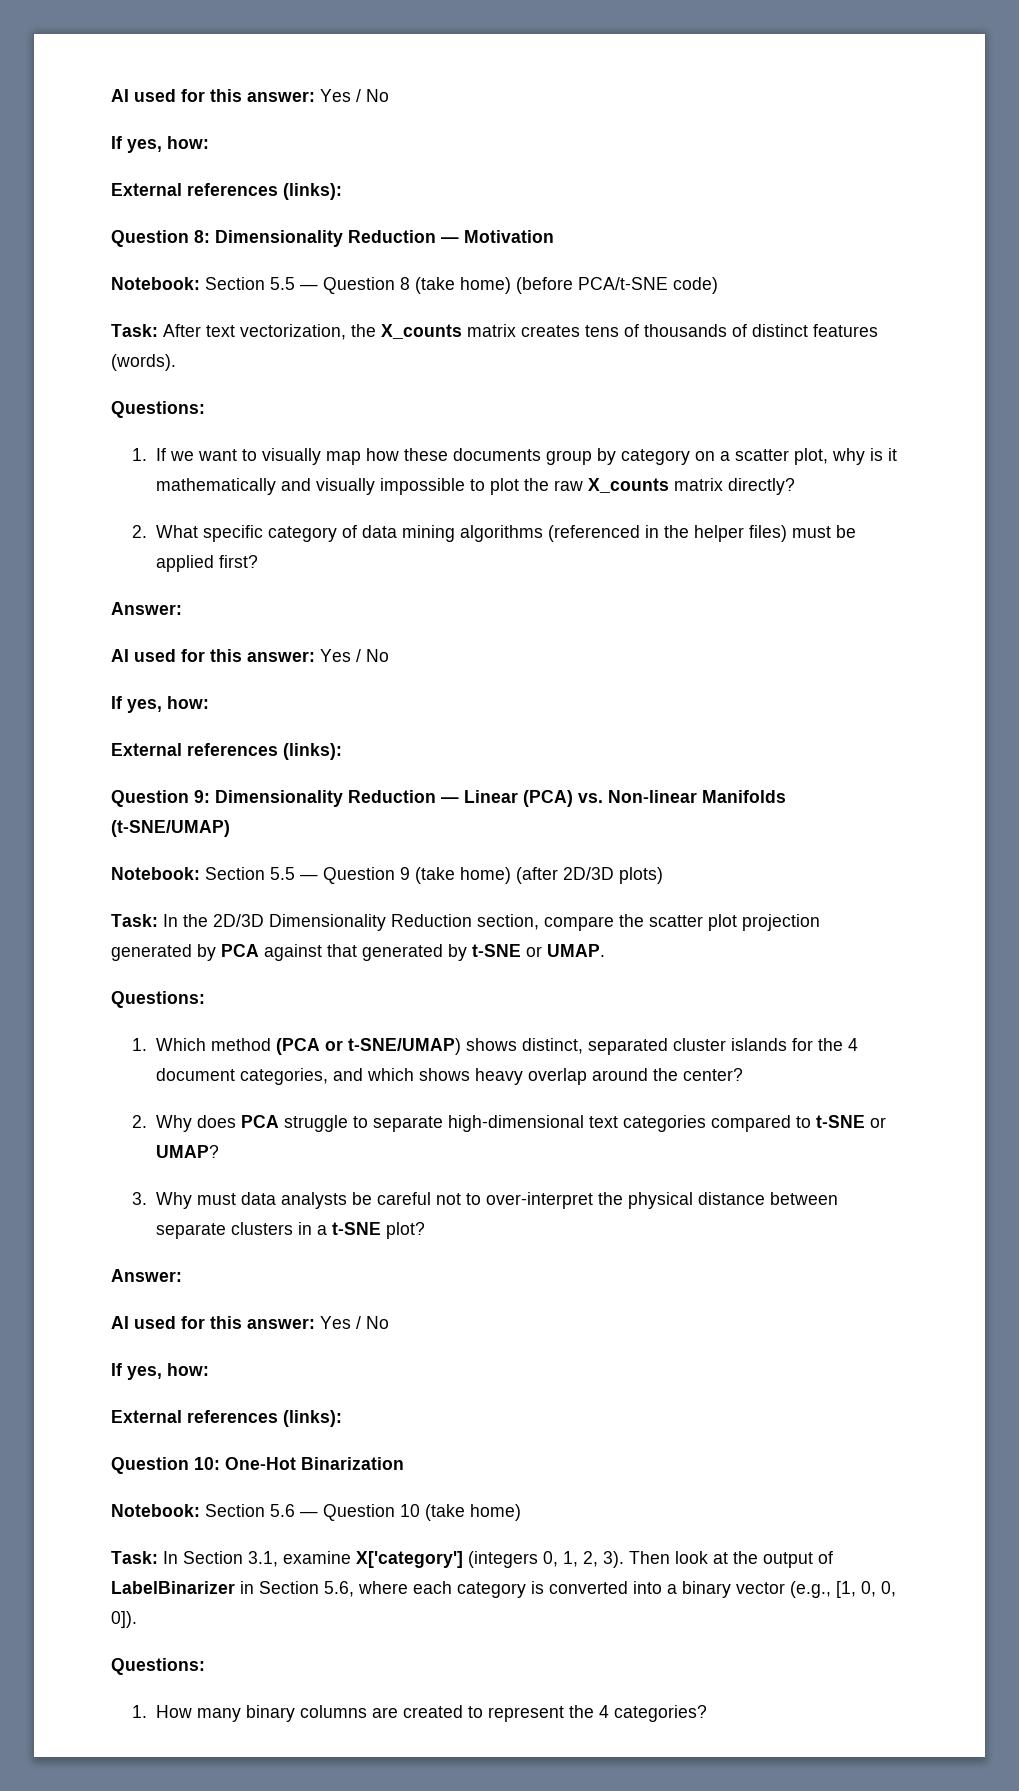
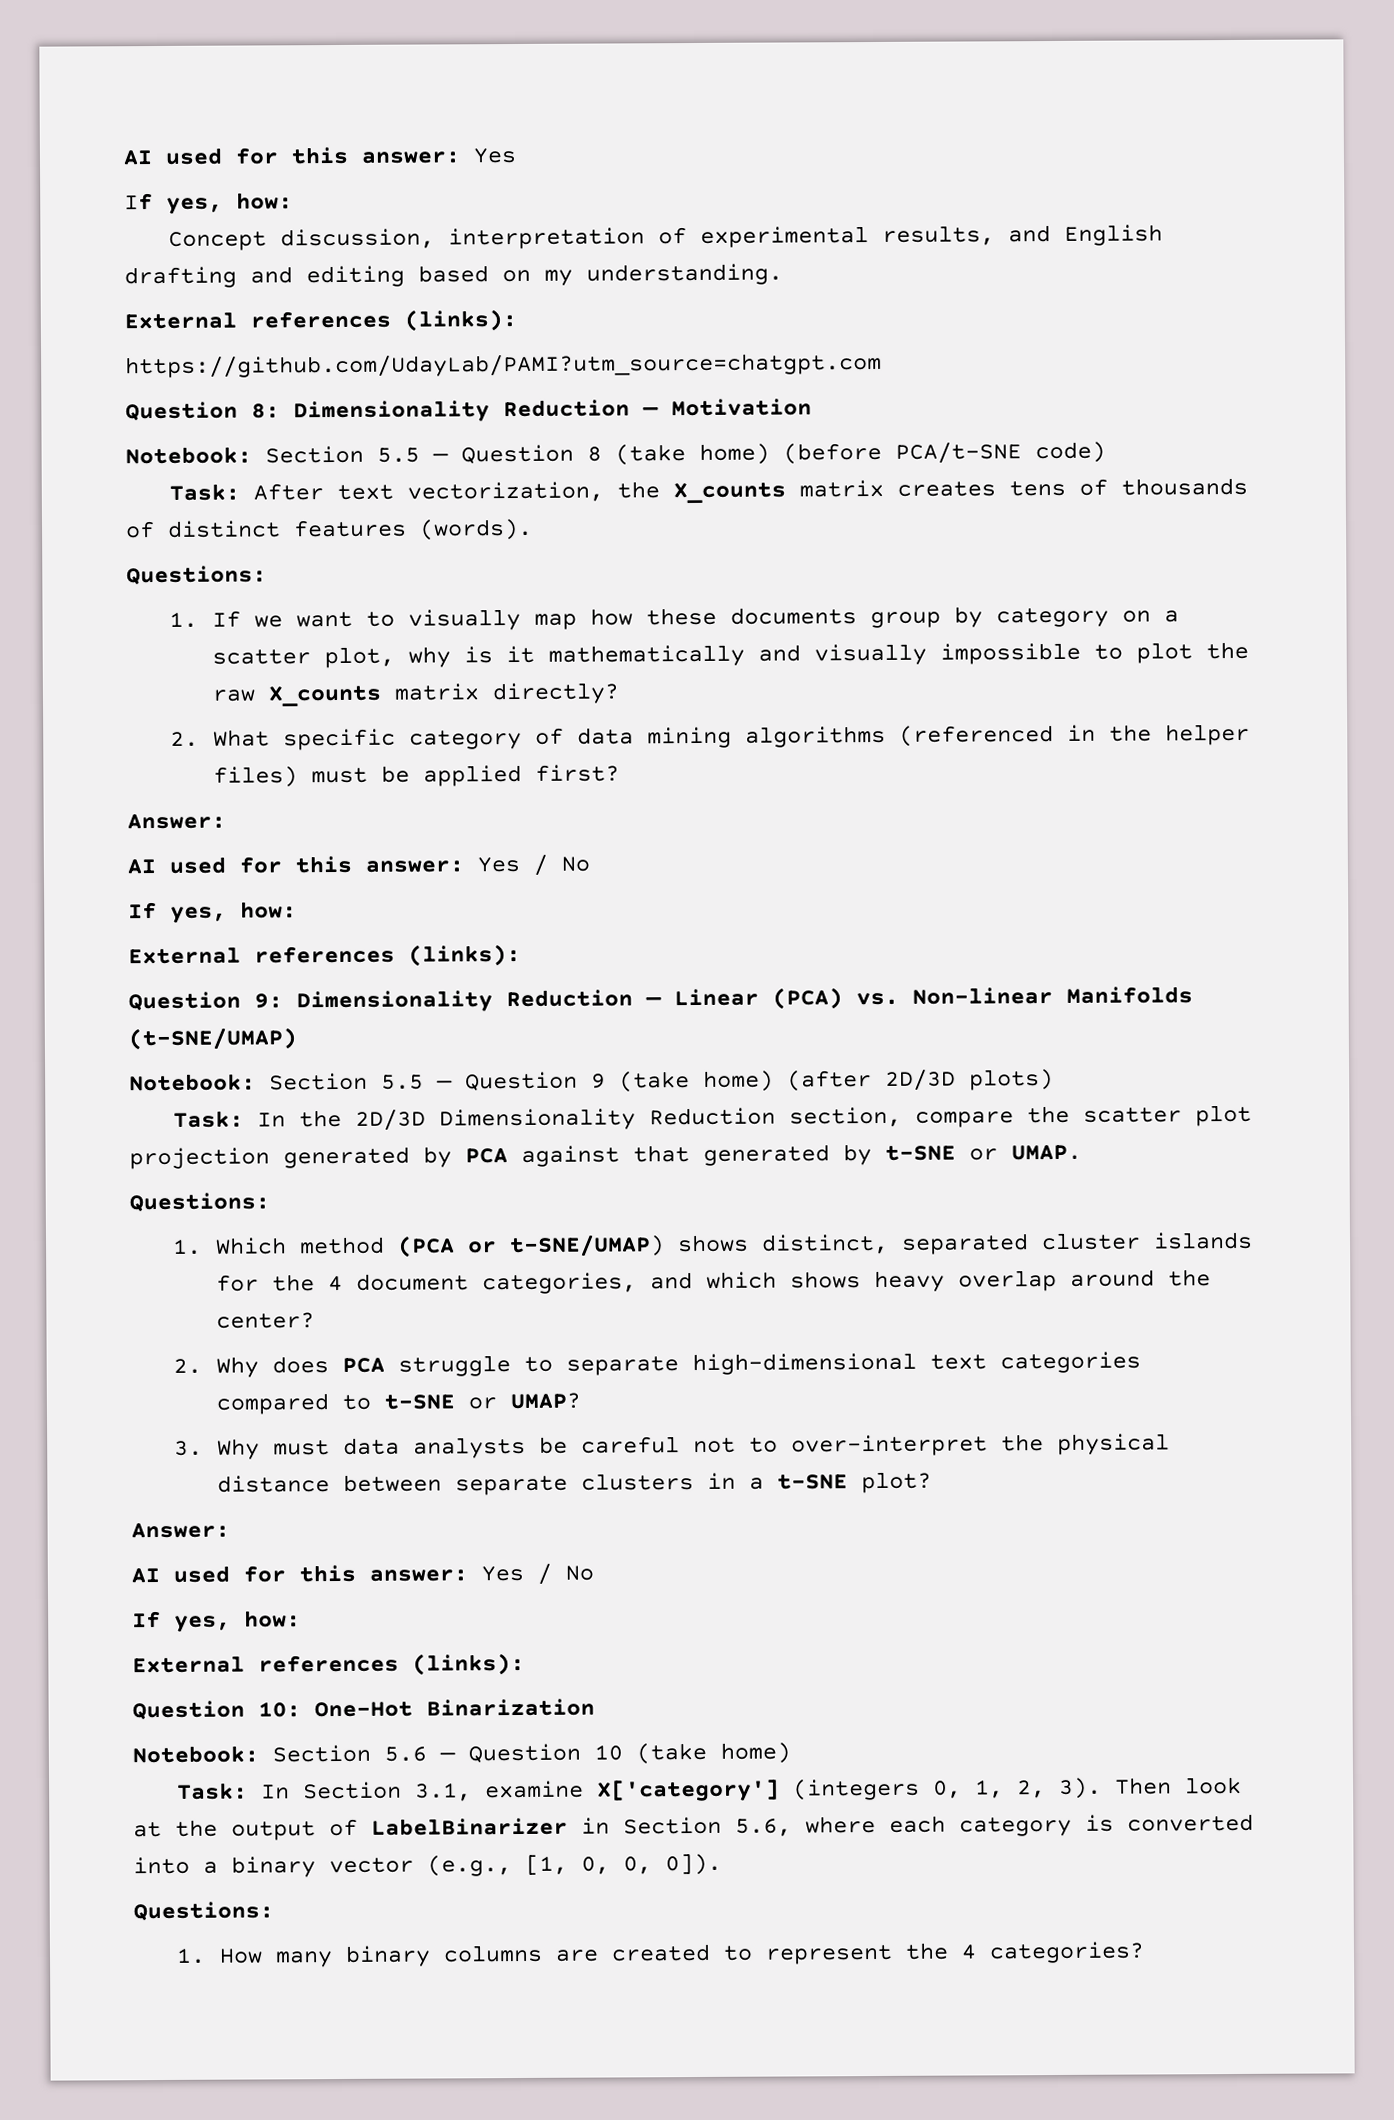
[111,89,389,102] [111,136,209,153] [111,183,342,200] AI used for this answer: Yes / No // If yes, how: // External references (links): -> [123,146,516,166] [124,192,293,214] [167,224,1163,251] [124,263,783,289] [124,308,517,332] [125,352,882,379] AI used for this answer: Yes // If yes, how: // Concept discussion, interpretation of experimental results, and English drafting and editing based on my understanding. // External references (links): // https://github.com/UdayLab/PAMI?utm_source=chatgpt.com

